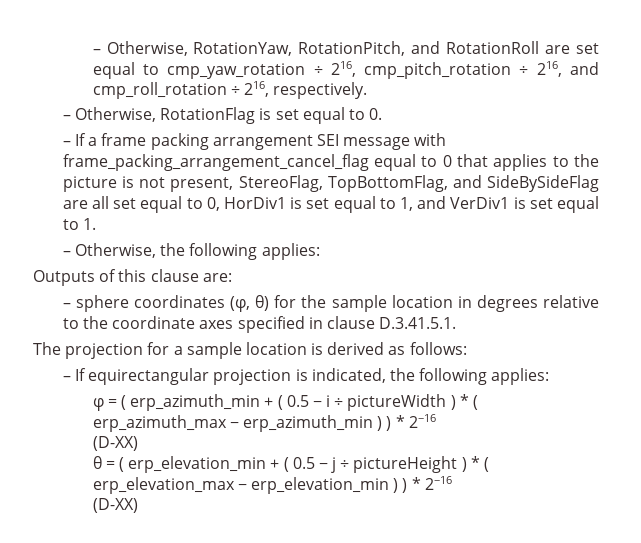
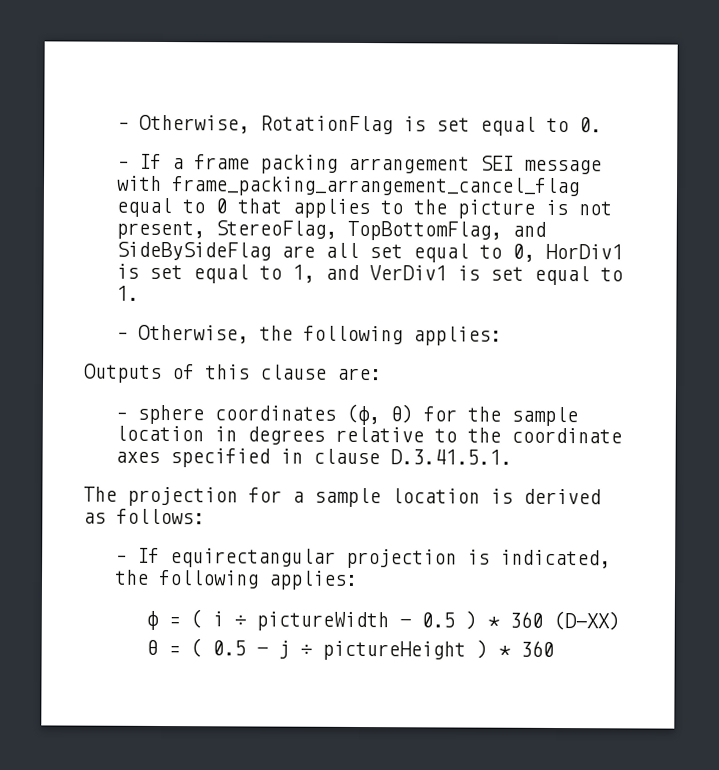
[92,41,600,56] [92,61,599,79] [92,81,368,99] [62,107,156,122] – Otherwise, RotationYaw, RotationPitch, and RotationRoll are set equal to cmp_yaw_rotation ÷ 216, cmp_pitch_rotation ÷ 216, and cmp_roll_rotation ÷ 216, respectively. // – Otherwise, -> [117,114,251,134] – Otherwise,
[130,394,479,411] [92,414,436,432] erp_azimuth_min + ( 0.5 − i ÷ pictureWidth ) * ( erp_azimuth_max − erp_azimuth_min ) ) * 2−16 // -> [212,610,544,632] i ÷ pictureWidth − 0.5 ) * 360
[128,456,289,473] erp_elevation_min + ( -> (203, 648) none
[484,457,490,472] [92,476,452,494] [92,498,138,513] ( erp_elevation_max − erp_elevation_min ) ) * 2−16 // (D-XX) -> [520,640,555,657] 360

